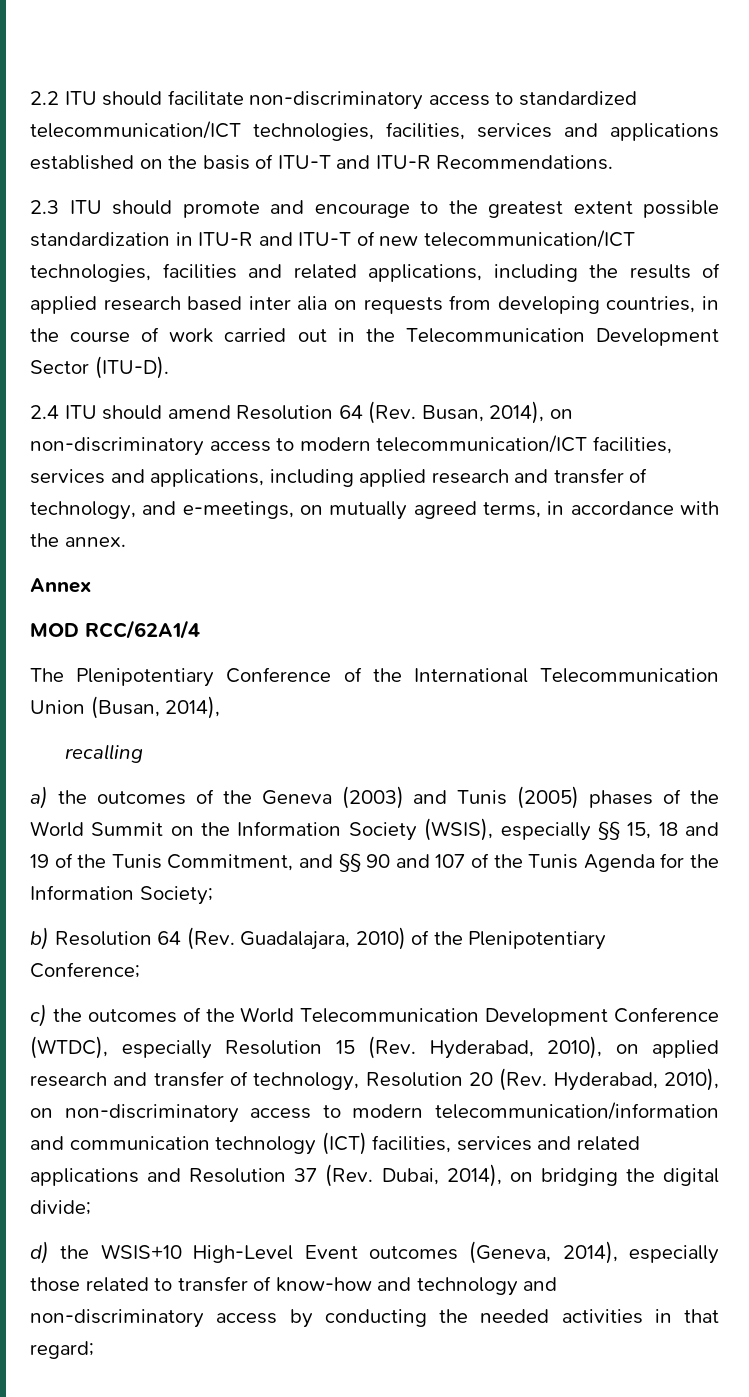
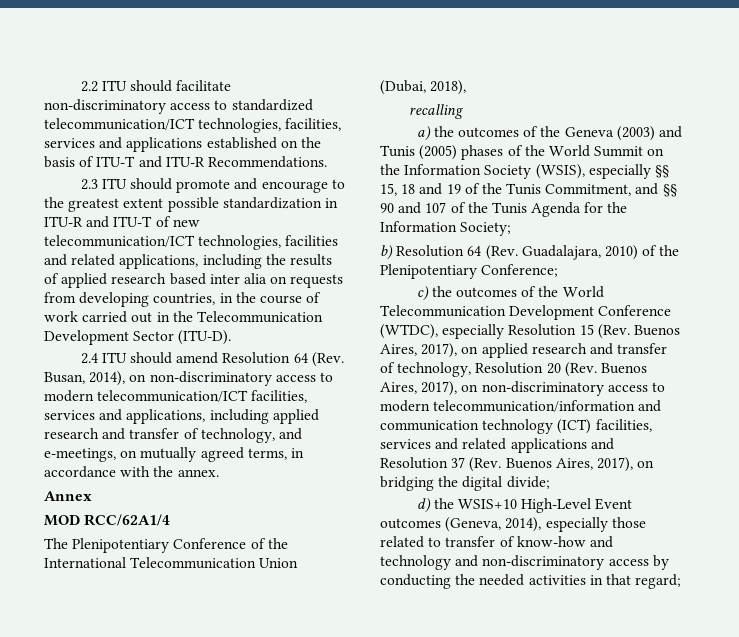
[90,696,221,719] (Busan, 2014), -> [380,80,467,95] (Dubai, 2018),
[429,1036,602,1059] Hyderabad, 2010), -> [633,325,680,336] [380,343,458,358] Buenos Aires, 2017),
[553,1068,719,1091] Hyderabad, 2010), -> [600,363,647,374] [380,381,458,396] Buenos Aires, 2017),
[381,1164,502,1187] Dubai, 2014), -> [505,457,633,472] Buenos Aires, 2017),

